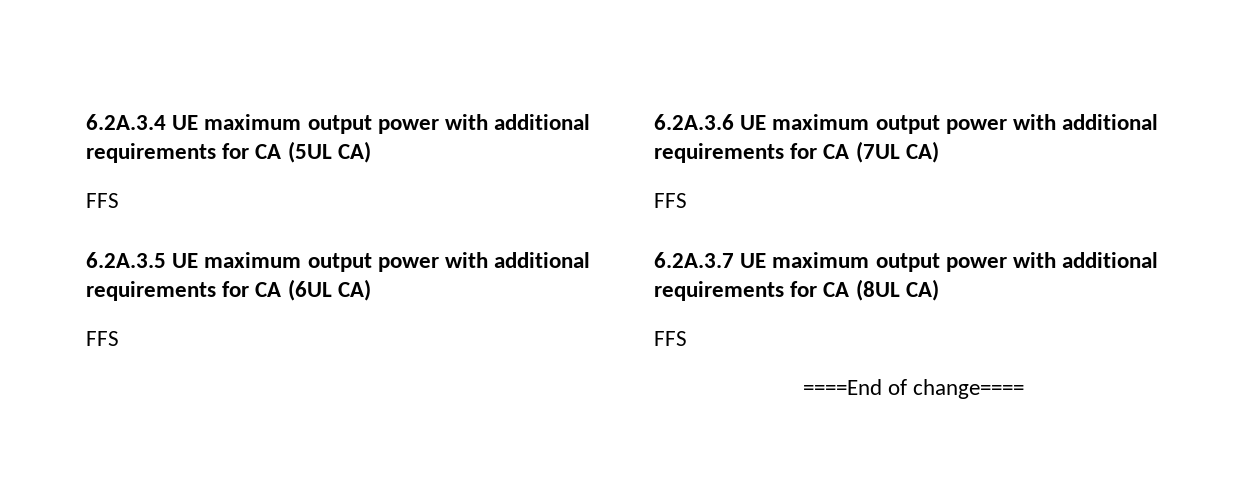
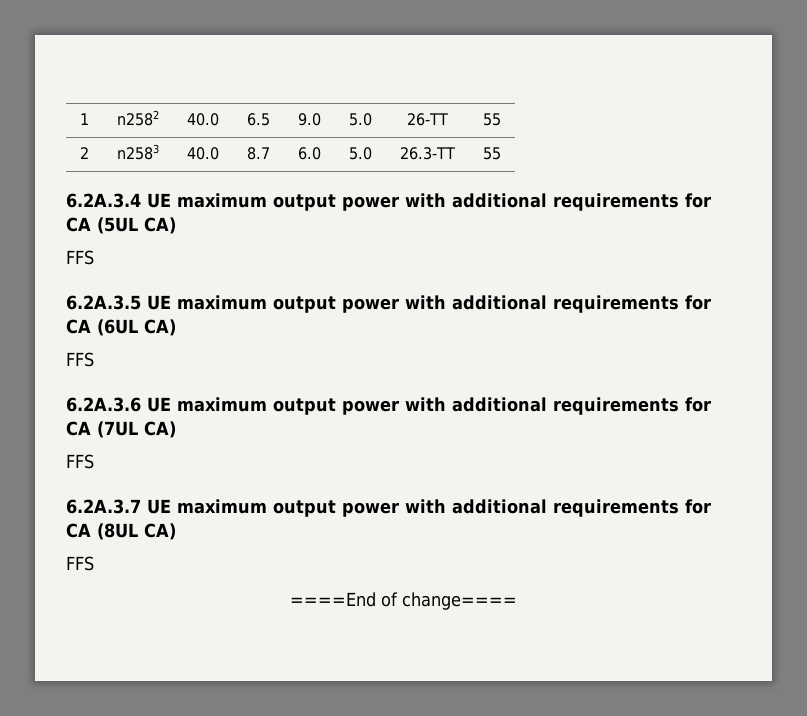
(86, 122) none -> [80,113,89,125] [116,110,159,126] [186,113,219,126] [246,113,270,126] [297,113,321,126] [348,113,372,126] [406,113,448,126] [482,113,501,126] [80,147,89,159] [116,144,159,160] [186,147,219,160] [246,147,270,160] [297,147,321,160] [348,147,372,160] [399,147,455,160] [482,147,501,160] 1 | n2582 | 40.0 | 6.5 | 9.0 | 5.0 | 26-TT | 55 // 2 | n2583 | 40.0 | 8.7 | 6.0 | 5.0 | 26.3-TT | 55 //

